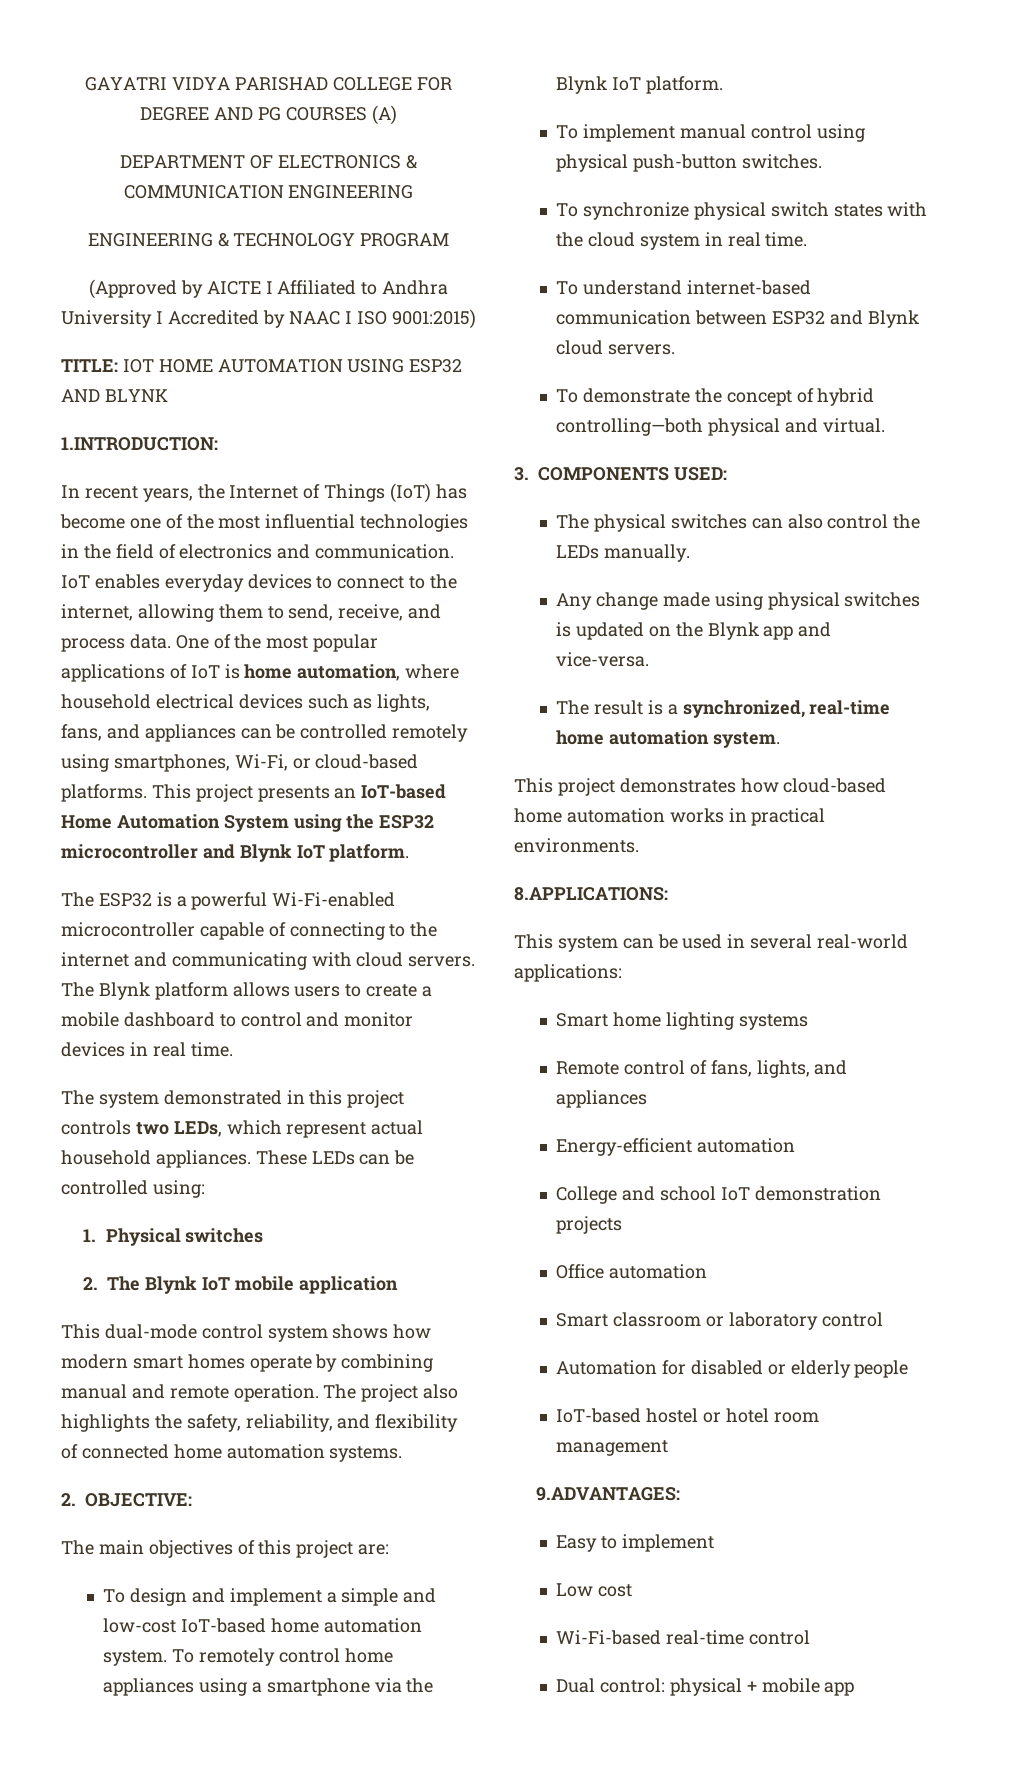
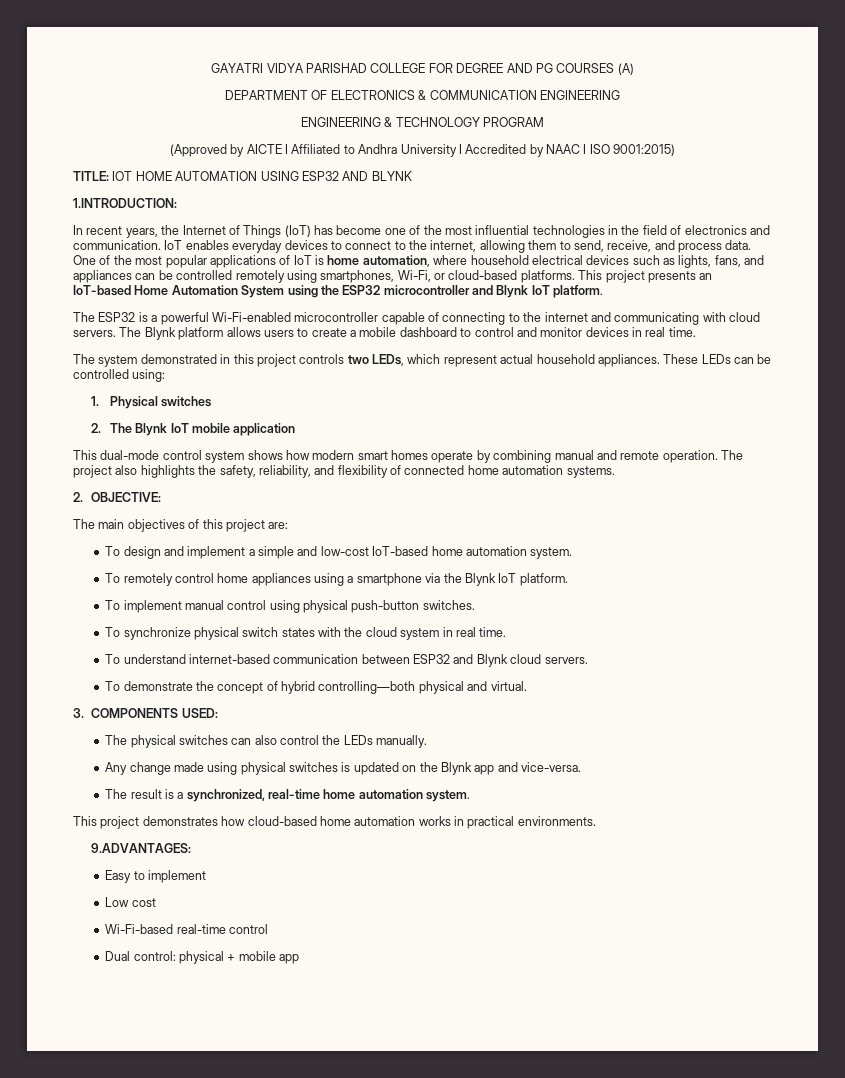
(168, 1658) none -> (573, 553) //
[514,887,668,901] [514,934,909,952] [514,964,622,982] [556,1012,808,1030] [556,1060,848,1078] [556,1090,648,1108] [556,1138,795,1156] [556,1186,881,1204] [556,1216,623,1234] [556,1264,707,1279] [556,1312,883,1330] [556,1360,909,1378] [556,1408,819,1423] [556,1440,669,1456] // 8.APPLICATIONS: // This system can be used in several real-world applications: // Smart home lighting systems // Remote control of fans, lights, and appliances // Energy-efficient automation // College and school IoT demonstration projects // Office automation // Smart classroom or laboratory control // Automation for disabled or elderly people // IoT-based hostel or hotel room management -> (596, 821) none

